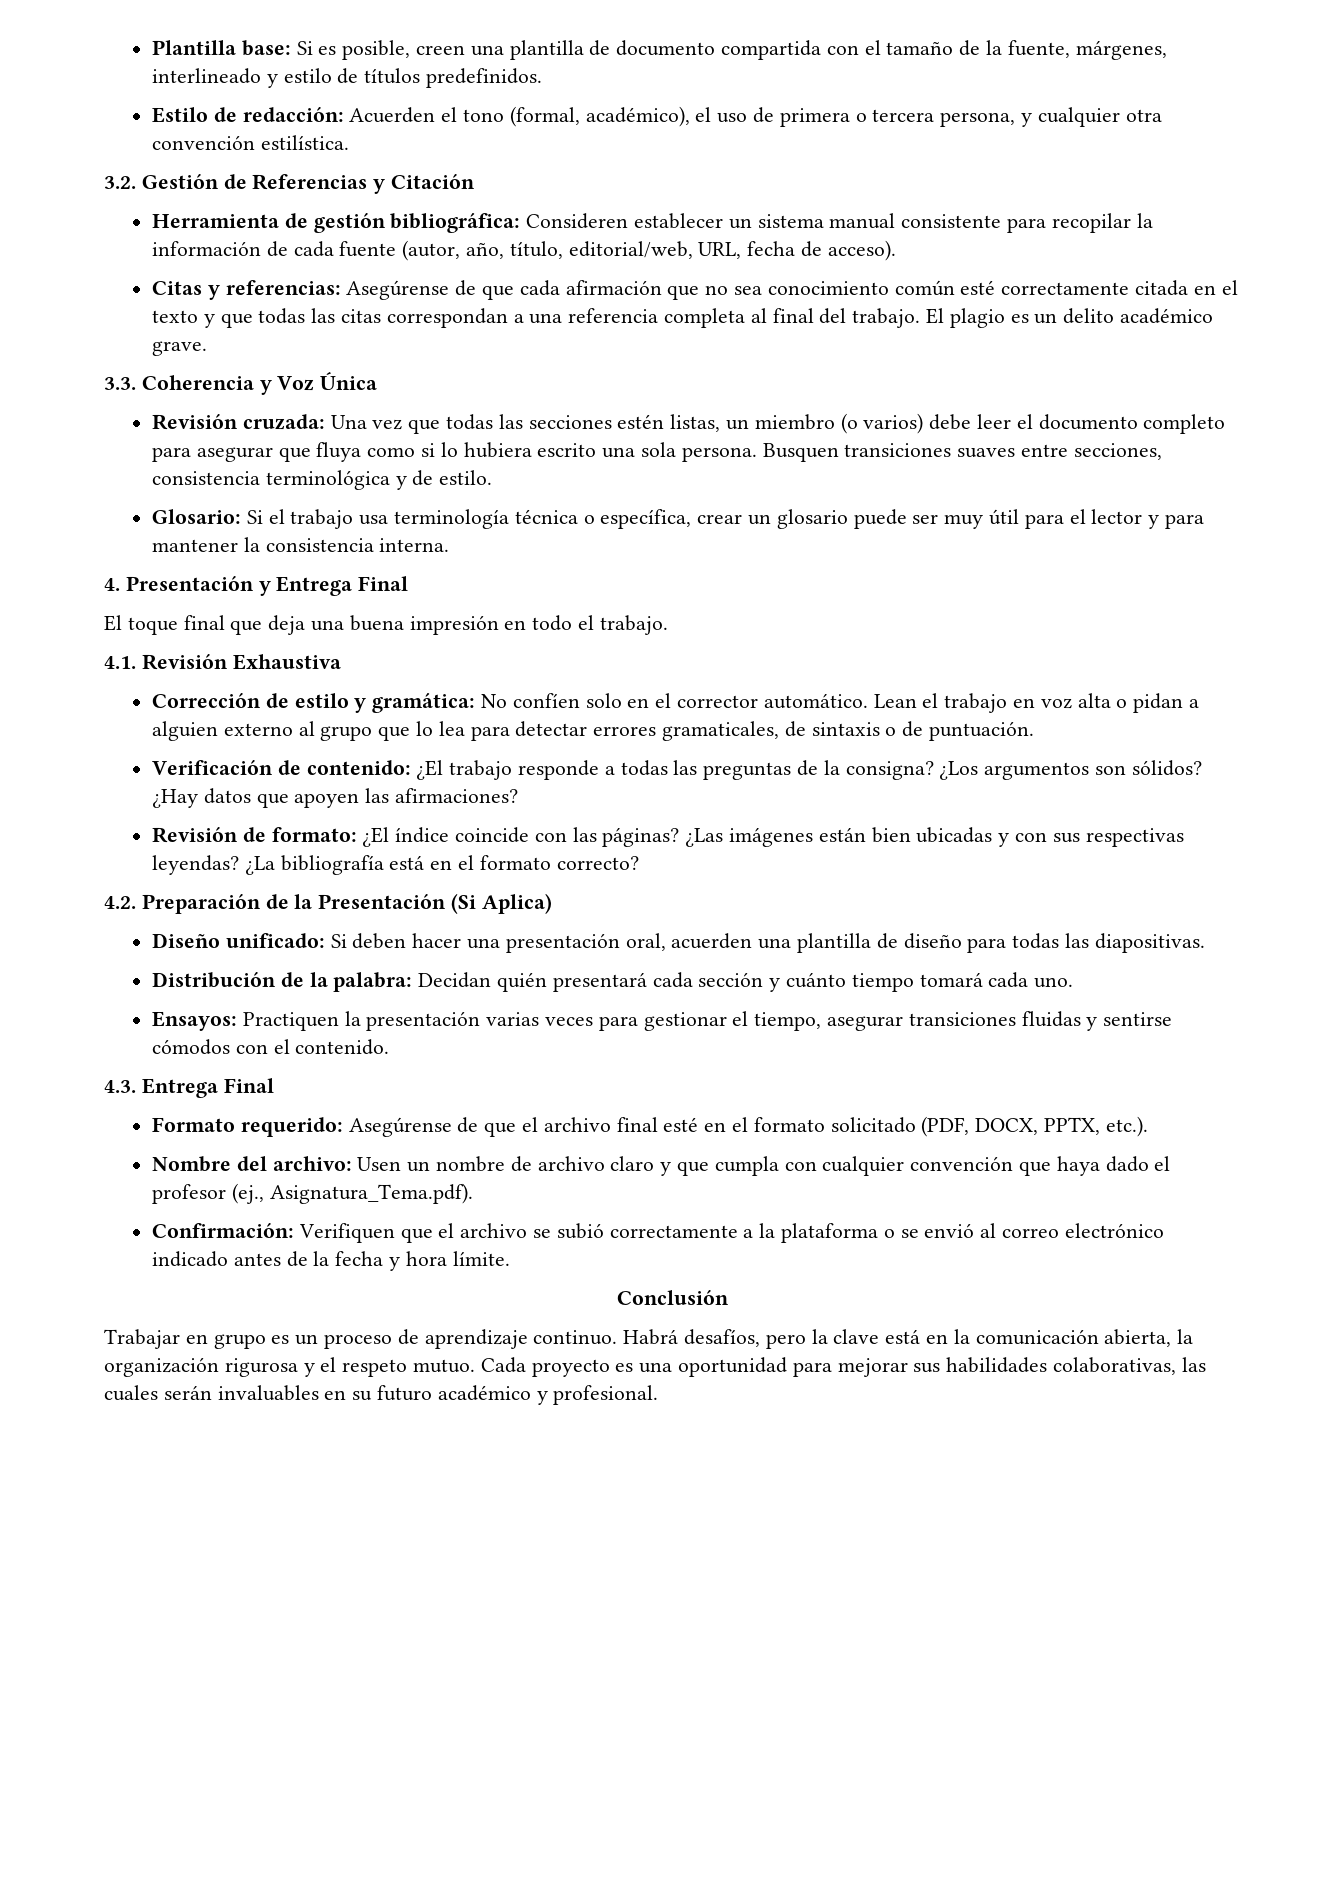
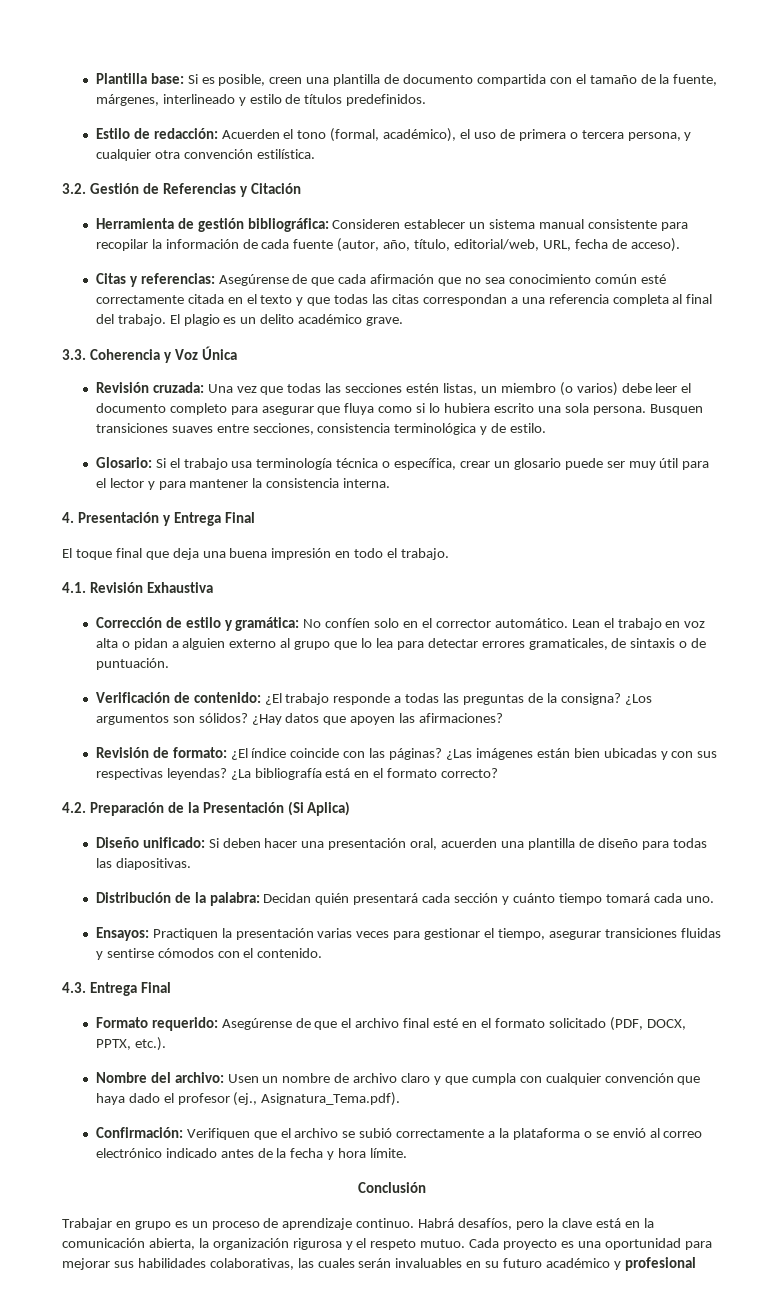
[553,1385,659,1405] profesional. -> [624,1257,696,1271] profesional

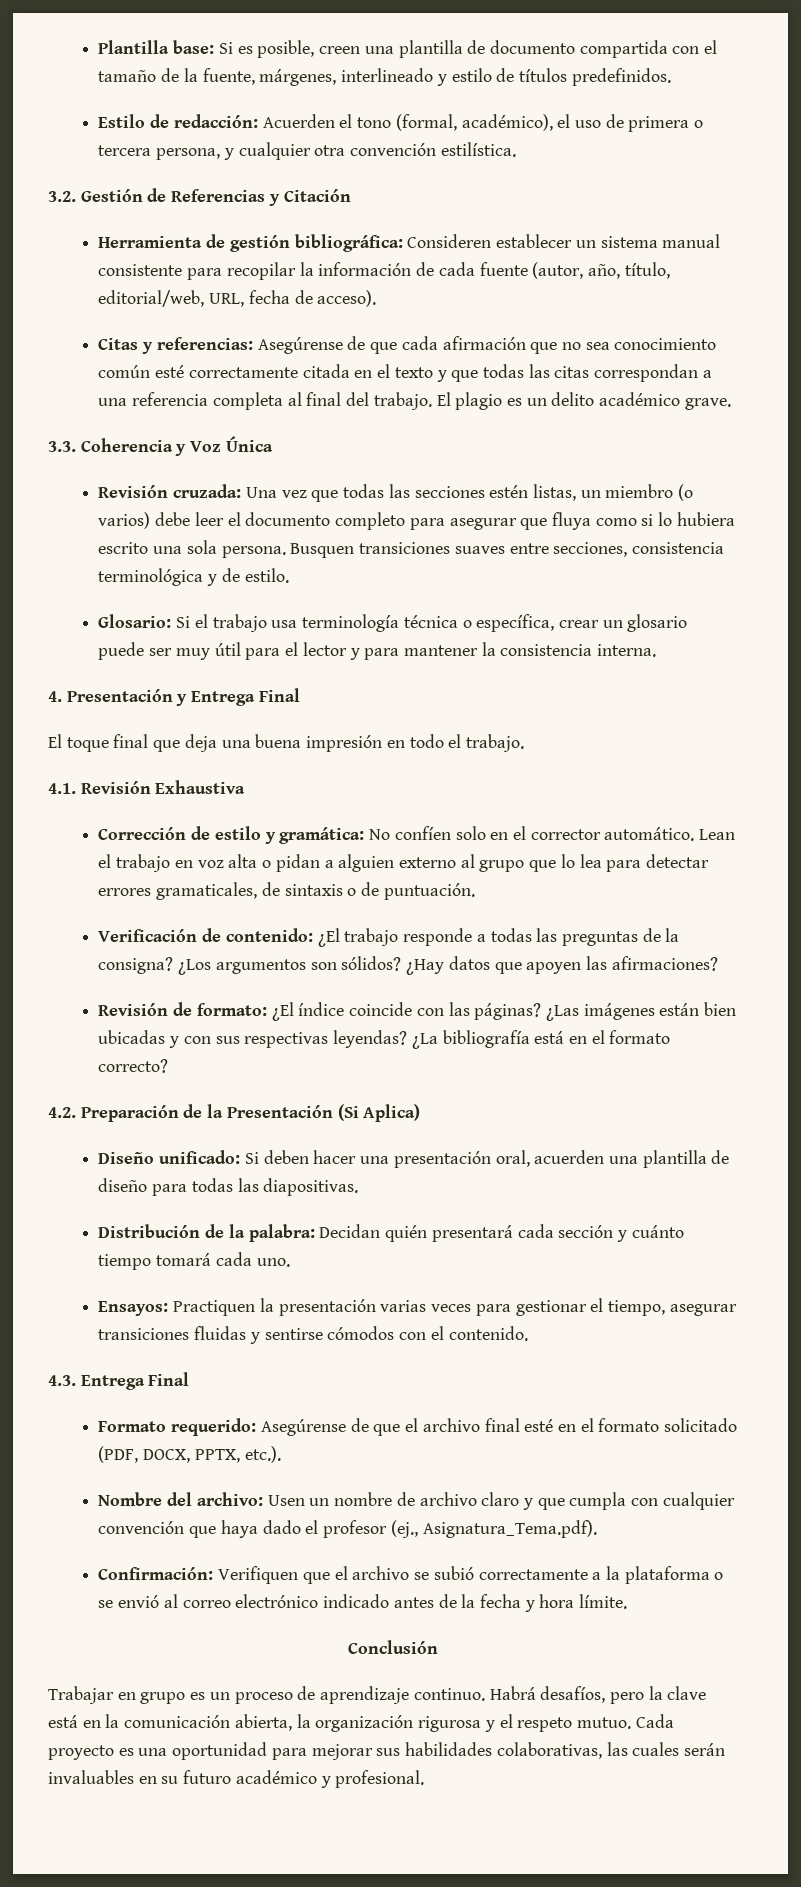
[624,1257,696,1271] profesional -> [335,1770,425,1788] profesional.

